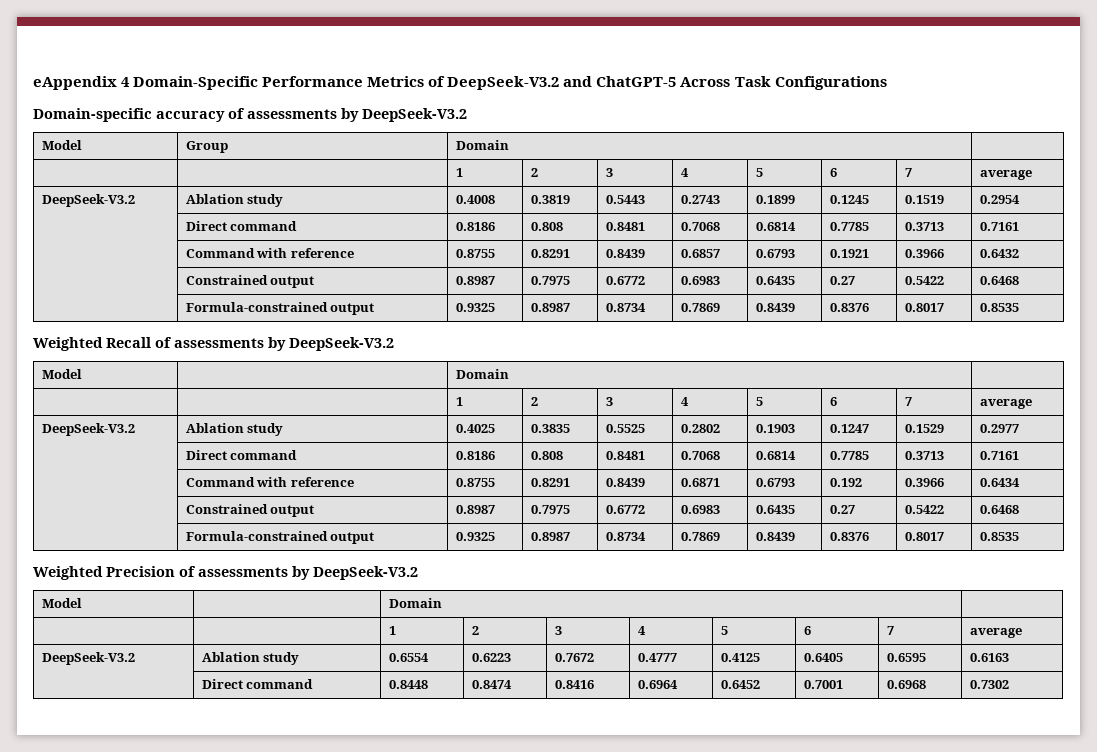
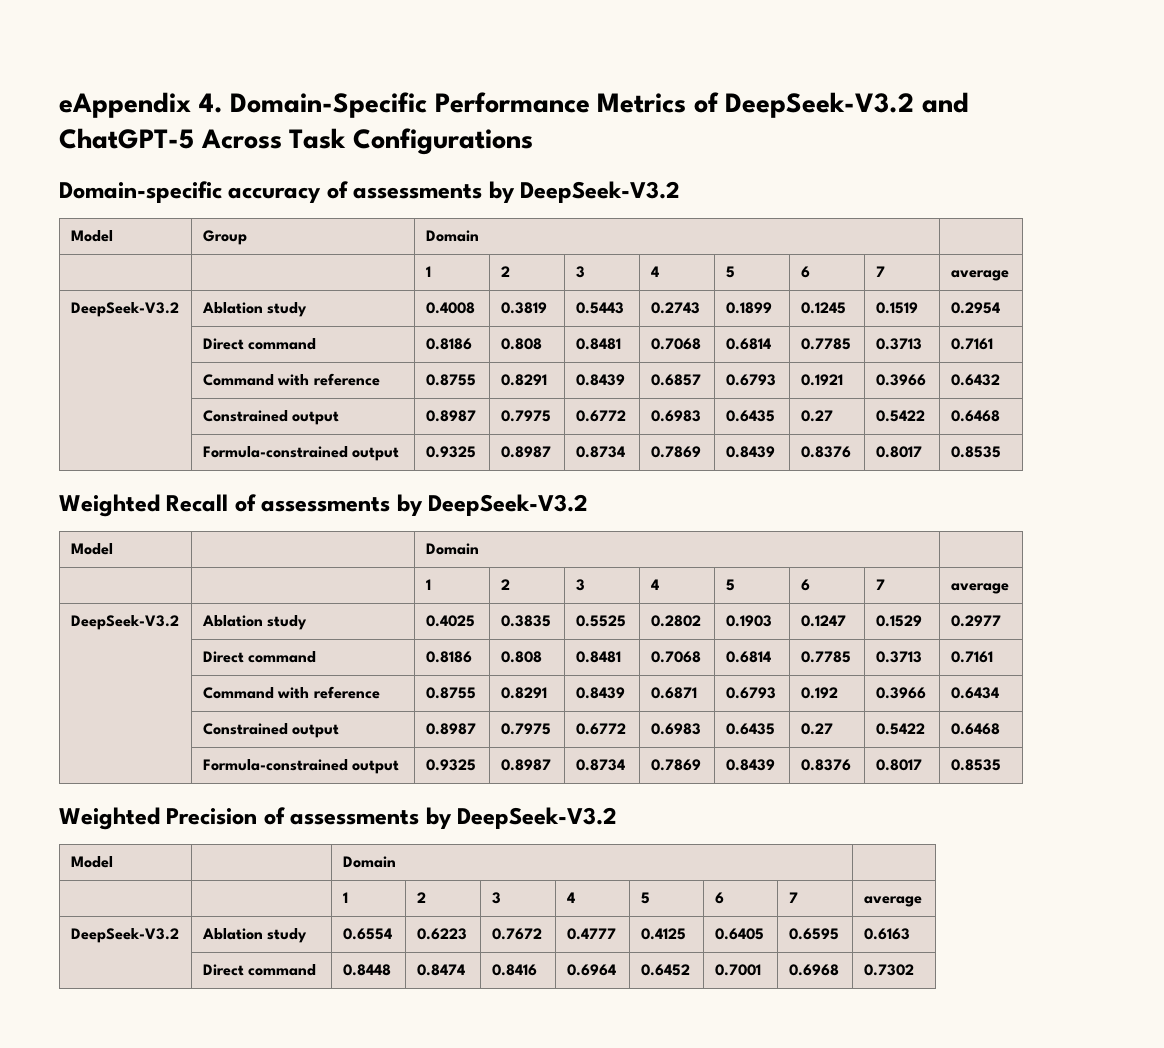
[121,77,131,87] 4 -> [198,93,223,113] 4.

